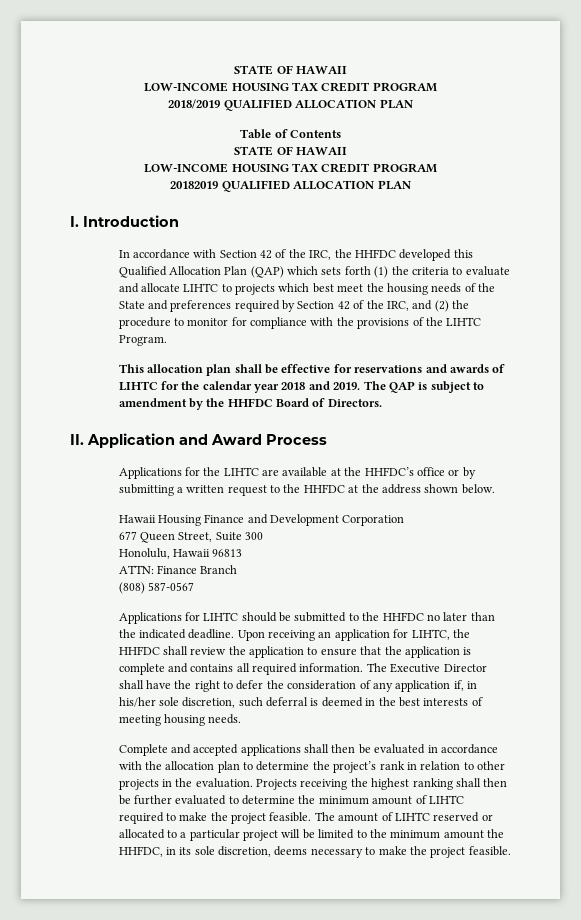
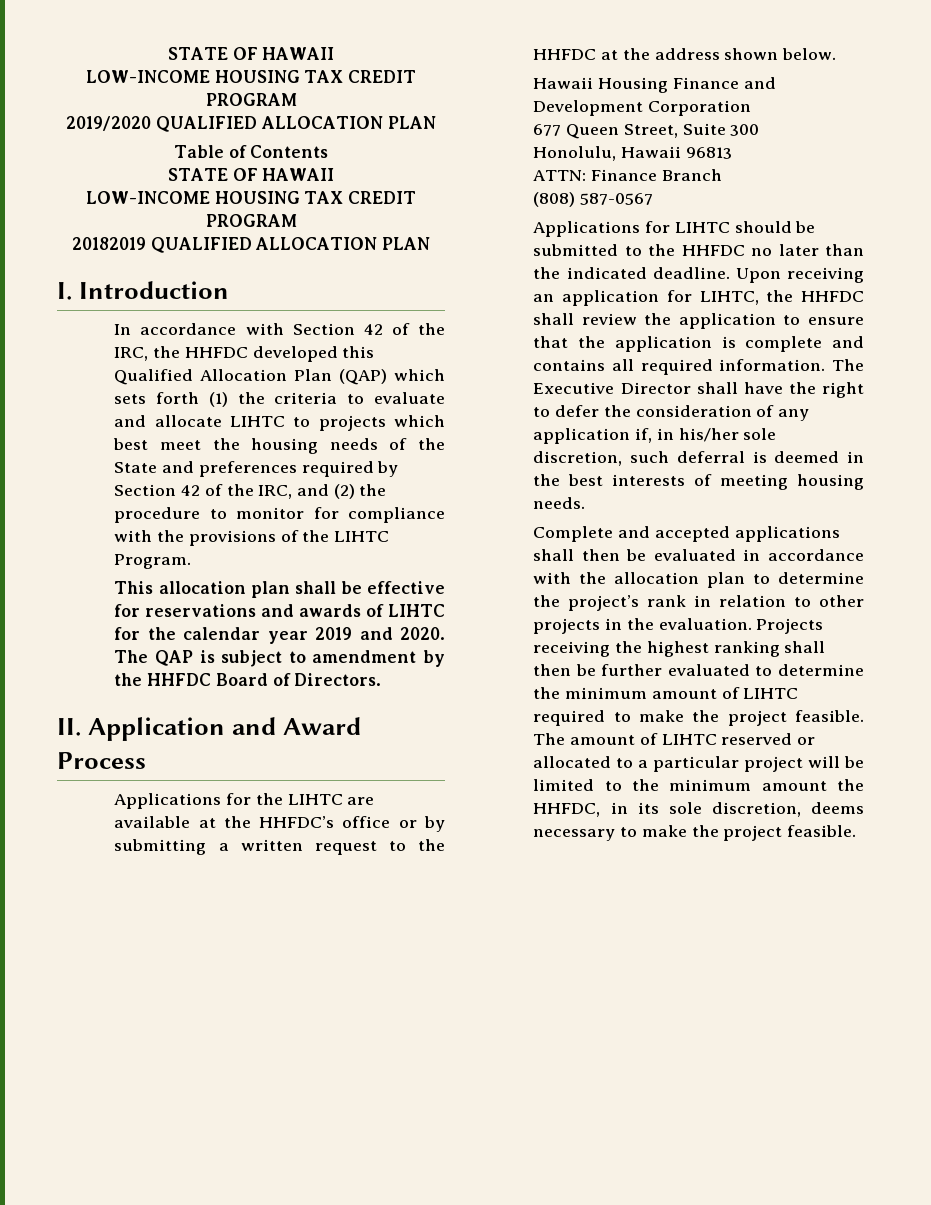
[234,65,347,75] [144,82,437,92] [168,99,221,109] STATE OF HAWAII // LOW-INCOME HOUSING TAX CREDIT PROGRAM // 2018/2019 -> [167,47,335,60] [85,70,417,83] [205,93,297,106] [66,116,152,131] STATE OF HAWAII // LOW-INCOME HOUSING TAX CREDIT PROGRAM // 2019/2020
[281,381,361,390] 2018 and 2019. -> [315,627,445,640] 2019 and 2020.

